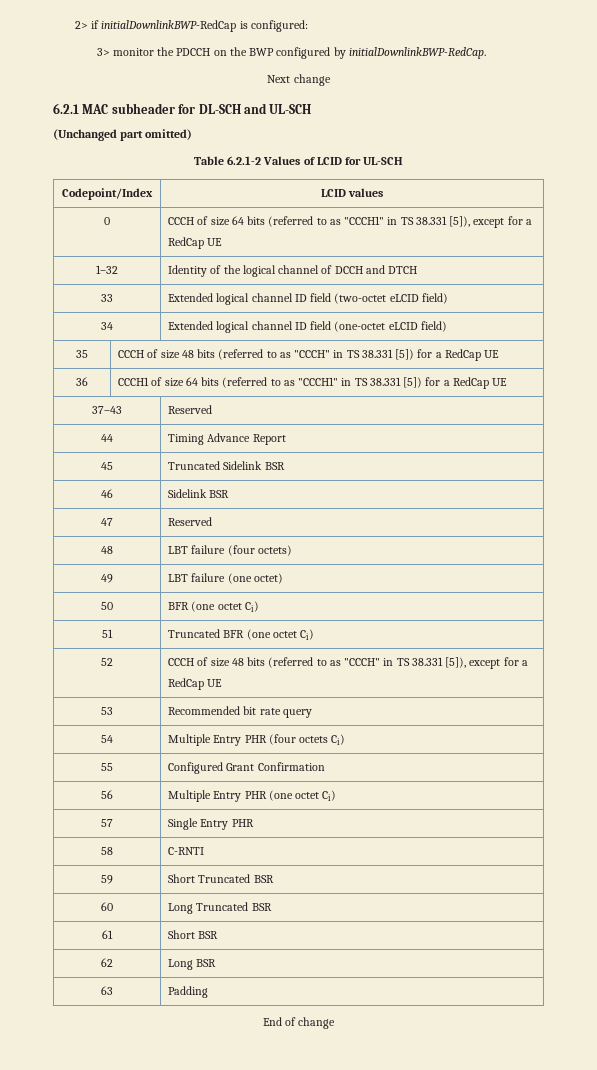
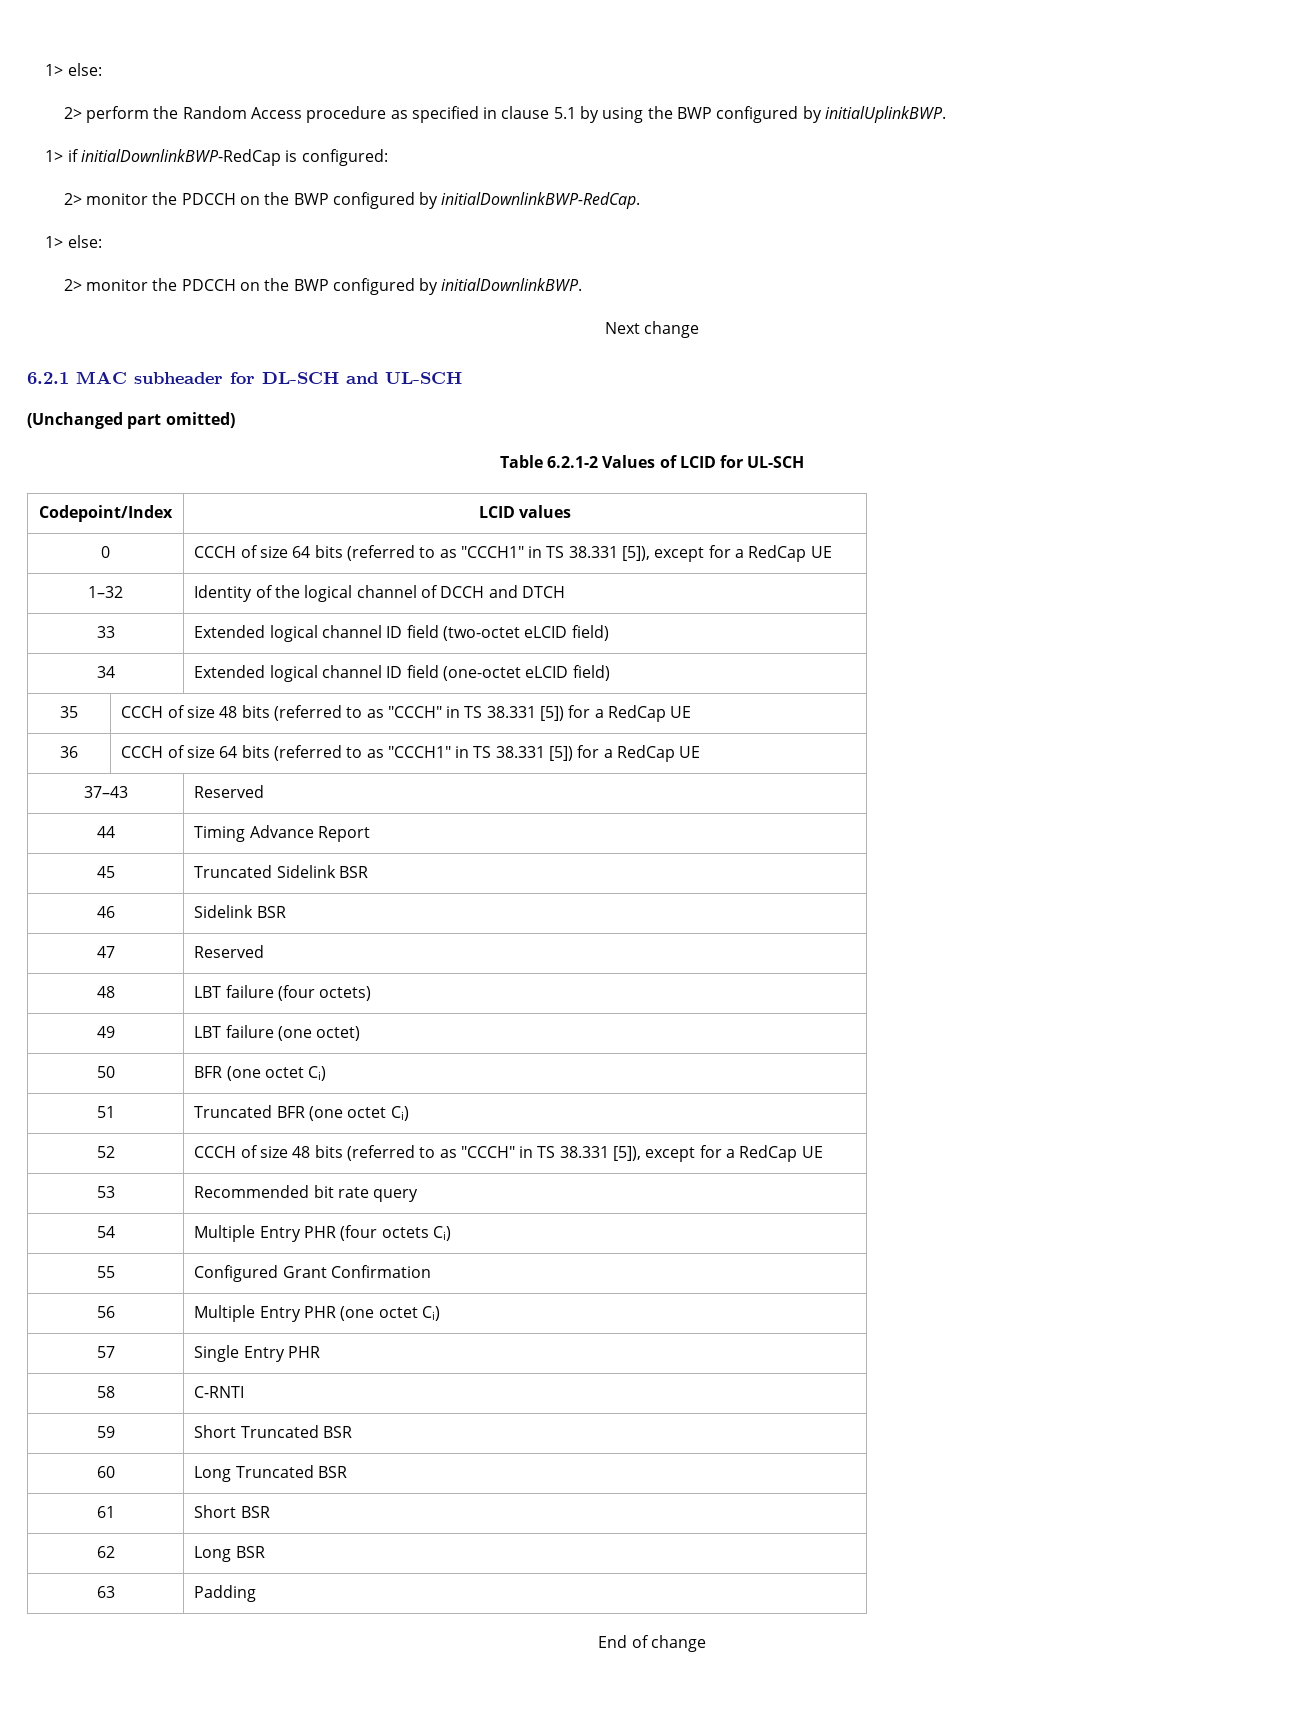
[74,21,88,29] 2> -> [45,63,102,76] [63,106,947,123] [45,150,64,162] 1> else: // 2> perform the Random Access procedure as specified in clause 5.1 by using the BWP configured by initialUplinkBWP. // 1>
[96,48,110,56] 3> -> [63,193,82,205] 2>
(486, 53) none -> [45,235,102,248] [63,278,583,295] // 1> else: // 2> monitor the PDCCH on the BWP configured by initialDownlinkBWP.
[118,377,150,386] CCCH1 -> [121,746,164,758] CCCH

